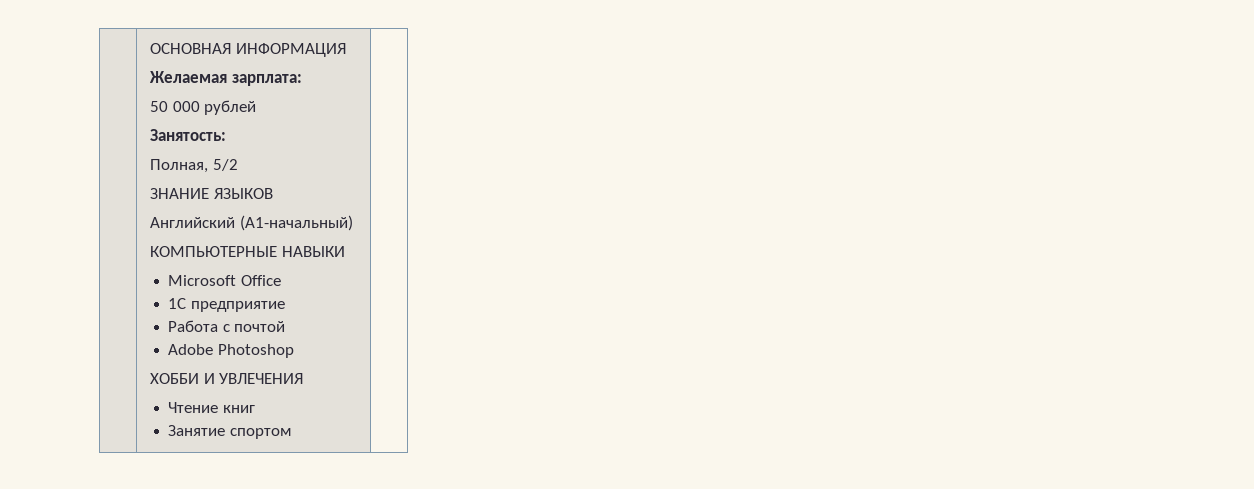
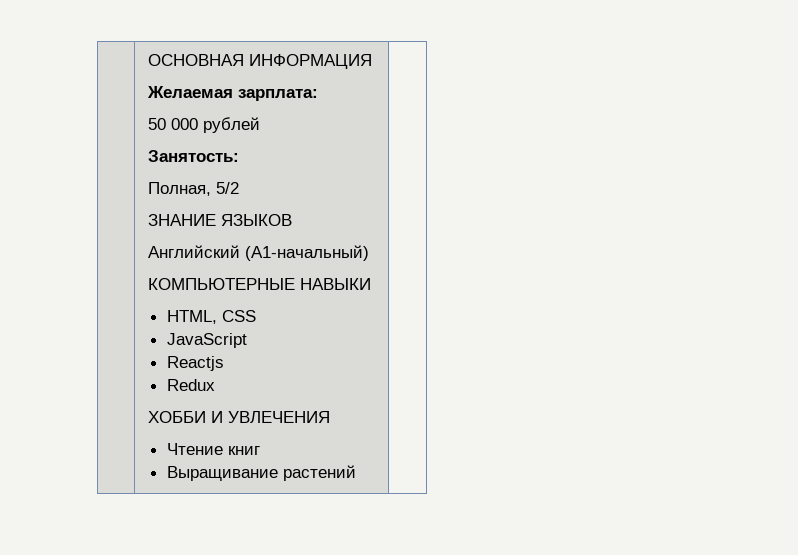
[168,275,281,286] [168,298,285,312] [168,320,286,332] [168,344,294,358] Microsoft Office // 1C предприятие // Работа с почтой // Adobe Photoshop -> [166,310,256,324] [166,333,247,348] [166,356,224,371] [166,379,215,391] HTML, CSS // JavaScript // Reactjs // Redux
[168,425,292,439] Занятие спортом -> [166,465,356,481] Выращивание растений

